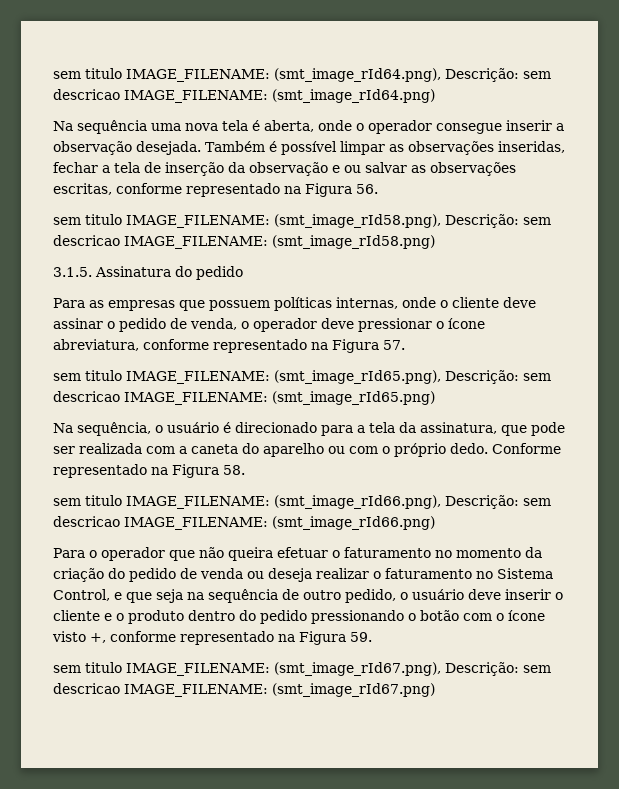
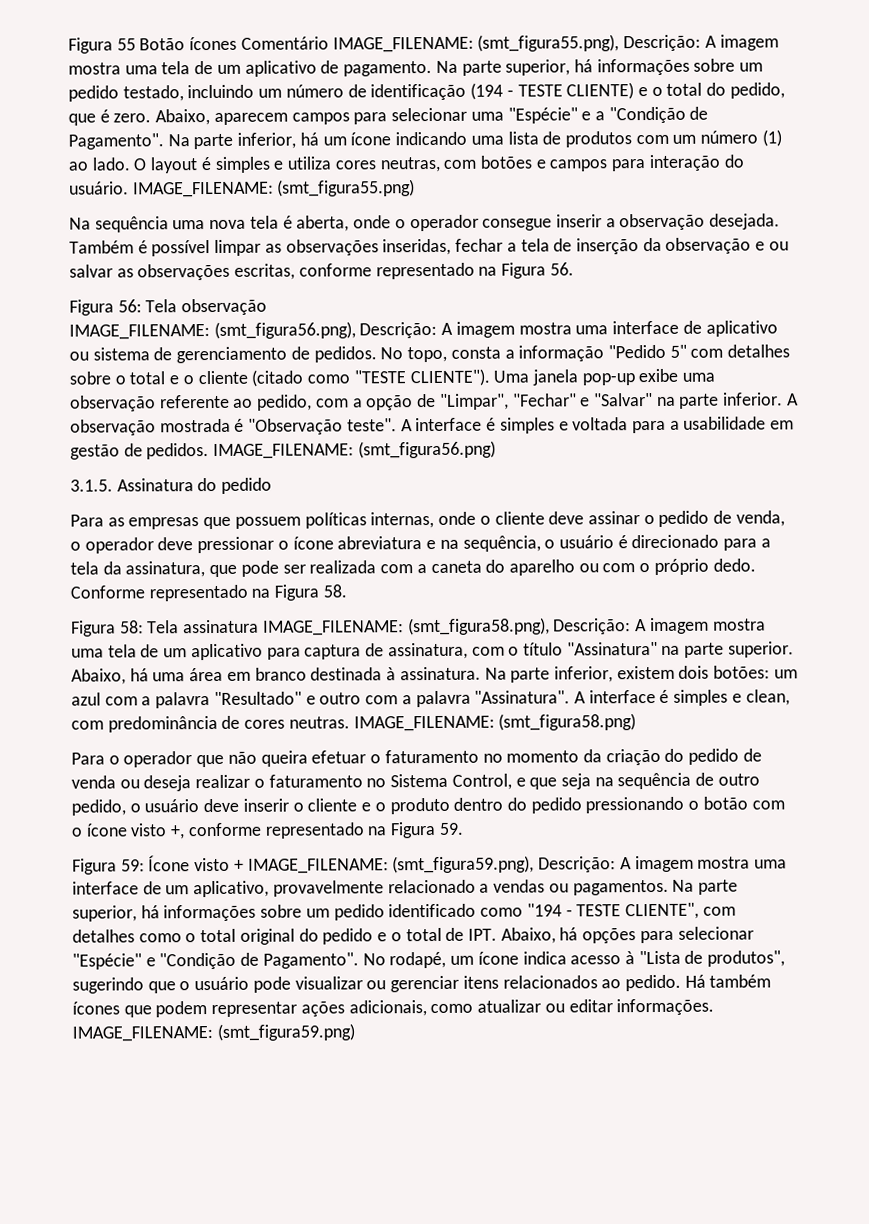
[53,68,551,82] [53,89,435,103] sem titulo IMAGE_FILENAME: (smt_image_rId64.png), Descrição: sem descricao IMAGE_FILENAME: (smt_image_rId64.png) -> [68,34,779,54] [68,58,764,77] [68,82,785,102] [68,106,709,126] [68,129,782,150] [68,154,744,174] [69,179,416,198] Figura 55 Botão ícones Comentário IMAGE_FILENAME: (smt_figura55.png), Descrição: A imagem mostra uma tela de um aplicativo de pagamento. Na parte superior, há informações sobre um pedido testado, incluindo um número de identificação (194 - TESTE CLIENTE) e o total do pedido, que é zero. Abaixo, aparecem campos para selecionar uma "Espécie" e a "Condição de Pagamento". Na parte inferior, há um ícone indicando uma lista de produtos com um número (1) ao lado. O layout é simples e utiliza cores neutras, com botões e campos para interação do usuário. IMAGE_FILENAME: (smt_figura55.png)
[53,214,551,228] [53,235,435,249] sem titulo IMAGE_FILENAME: (smt_image_rId58.png), Descrição: sem descricao IMAGE_FILENAME: (smt_image_rId58.png) -> [69,298,268,316] [69,320,778,340] [69,344,791,364] [69,368,716,387] [70,392,799,412] [70,416,795,436] [70,440,496,460] Figura 56: Tela observação // IMAGE_FILENAME: (smt_figura56.png), Descrição: A imagem mostra uma interface de aplicativo ou sistema de gerenciamento de pedidos. No topo, consta a informação "Pedido 5" com detalhes sobre o total e o cliente (citado como "TESTE CLIENTE"). Uma janela pop-up exibe uma observação referente ao pedido, com a opção de "Limpar", "Fechar" e "Salvar" na parte inferior. A observação mostrada é "Observação teste". A interface é simples e voltada para a usabilidade em gestão de pedidos. IMAGE_FILENAME: (smt_figura56.png)
[53,339,405,353] [53,370,551,384] [53,391,435,405] [53,423,73,433] abreviatura, conforme representado na Figura 57. // sem titulo IMAGE_FILENAME: (smt_image_rId65.png), Descrição: sem descricao IMAGE_FILENAME: (smt_image_rId65.png) // Na -> [337,536,459,550] abreviatura e na
[53,495,551,509] [53,516,435,530] sem titulo IMAGE_FILENAME: (smt_image_rId66.png), Descrição: sem descricao IMAGE_FILENAME: (smt_image_rId66.png) -> [71,617,766,637] [71,641,794,661] [71,665,798,685] [71,689,790,709] [71,713,637,733] Figura 58: Tela assinatura IMAGE_FILENAME: (smt_figura58.png), Descrição: A imagem mostra uma tela de um aplicativo para captura de assinatura, com o título "Assinatura" na parte superior. Abaixo, há uma área em branco destinada à assinatura. Na parte inferior, existem dois botões: um azul com a palavra "Resultado" e outro com a palavra "Assinatura". A interface é simples e clean, com predominância de cores neutras. IMAGE_FILENAME: (smt_figura58.png)
[53,662,551,676] [53,683,435,697] sem titulo IMAGE_FILENAME: (smt_image_rId67.png), Descrição: sem descricao IMAGE_FILENAME: (smt_image_rId67.png) -> [72,855,787,875] [72,879,738,898] [72,902,736,922] [72,926,754,945] [72,950,786,970] [72,974,772,994] [72,998,715,1018] [72,1023,355,1042] Figura 59: Ícone visto + IMAGE_FILENAME: (smt_figura59.png), Descrição: A imagem mostra uma interface de um aplicativo, provavelmente relacionado a vendas ou pagamentos. Na parte superior, há informações sobre um pedido identificado como "194 - TESTE CLIENTE", com detalhes como o total original do pedido e o total de IPT. Abaixo, há opções para selecionar "Espécie" e "Condição de Pagamento". No rodapé, um ícone indica acesso à "Lista de produtos", sugerindo que o usuário pode visualizar ou gerenciar itens relacionados ao pedido. Há também ícones que podem representar ações adicionais, como atualizar ou editar informações. IMAGE_FILENAME: (smt_figura59.png)

